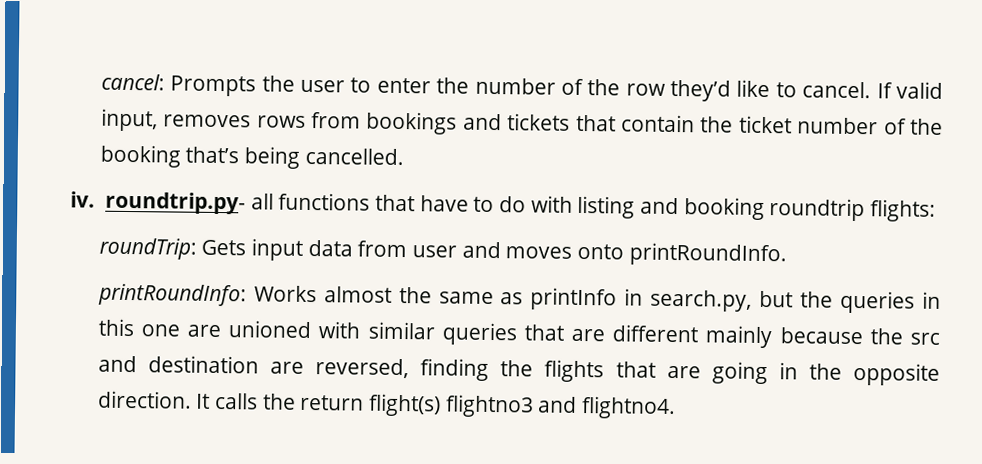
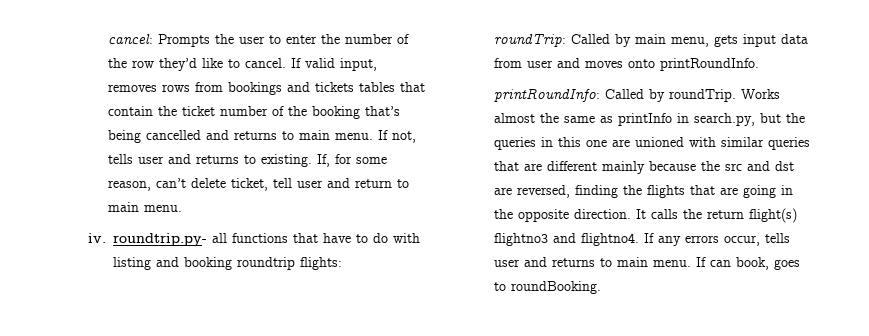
(571, 122) none -> [358,82,395,92] tables
[304,147,404,166] cancelled. -> [145,130,416,143] [107,154,387,167] [107,178,409,191] [107,202,182,212] cancelled and returns to main menu. If not, tells user and returns to existing. If, for some reason, can’t delete ticket, tell user and return to main menu.
[201,239,247,256] Gets -> [570,34,738,47] Called by main menu, gets
(247, 295) none -> [604,89,736,102] Called by roundTrip.
[147,355,259,374] destination -> [774,161,794,171] dst
(677, 408) none -> [643,233,790,246] [493,257,800,270] [493,281,601,294] If any errors occur, tells user and returns to main menu. If can book, goes to roundBooking.

